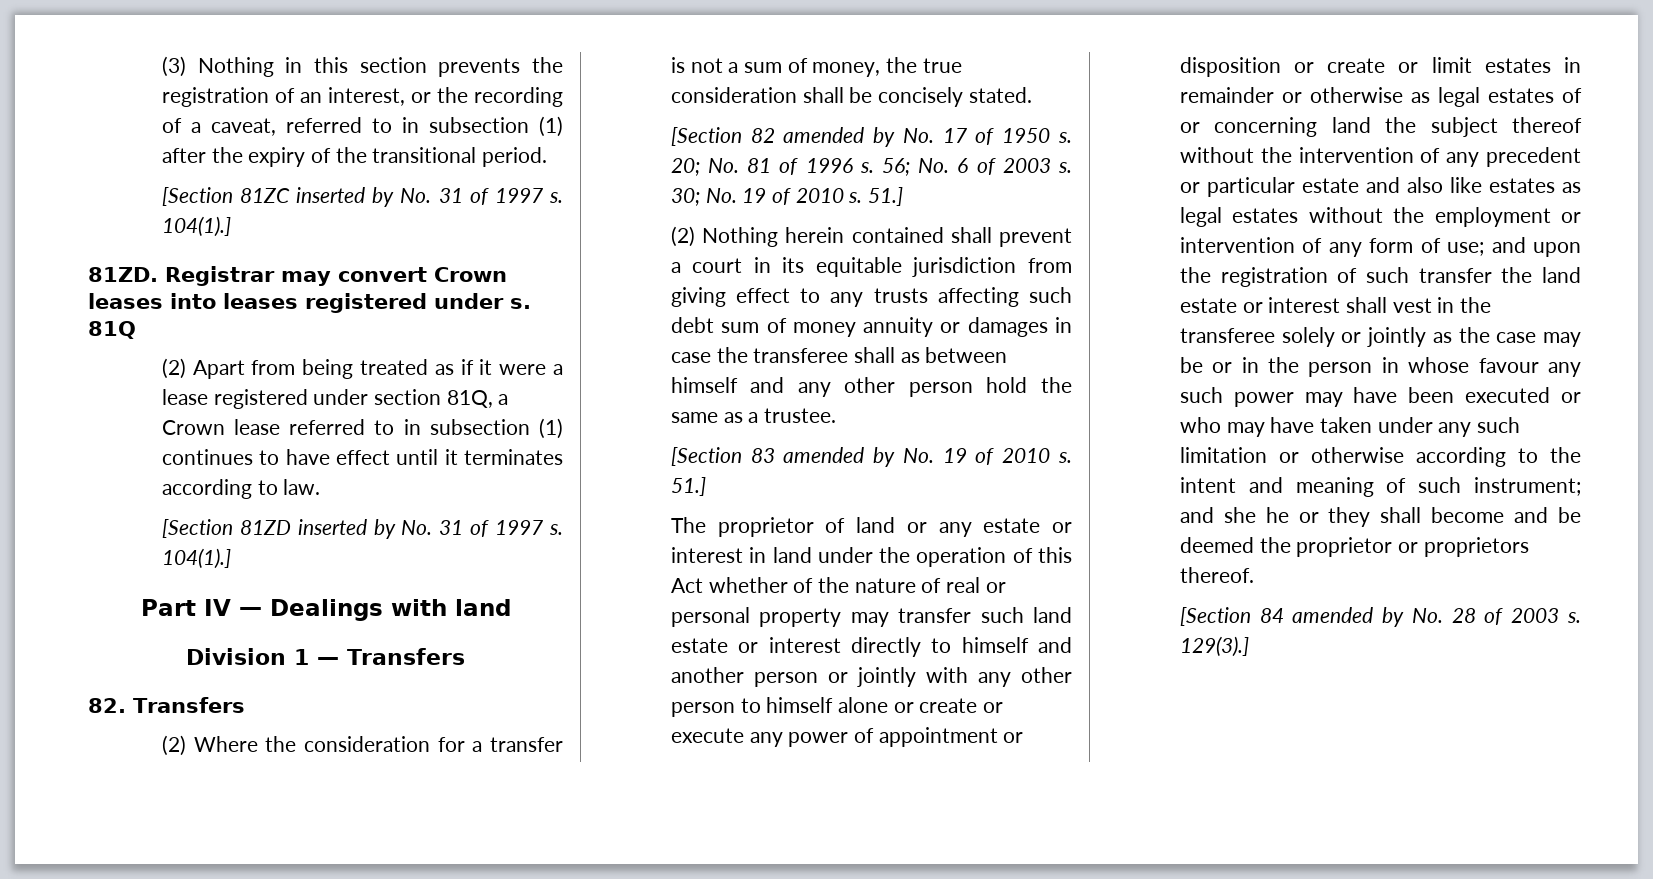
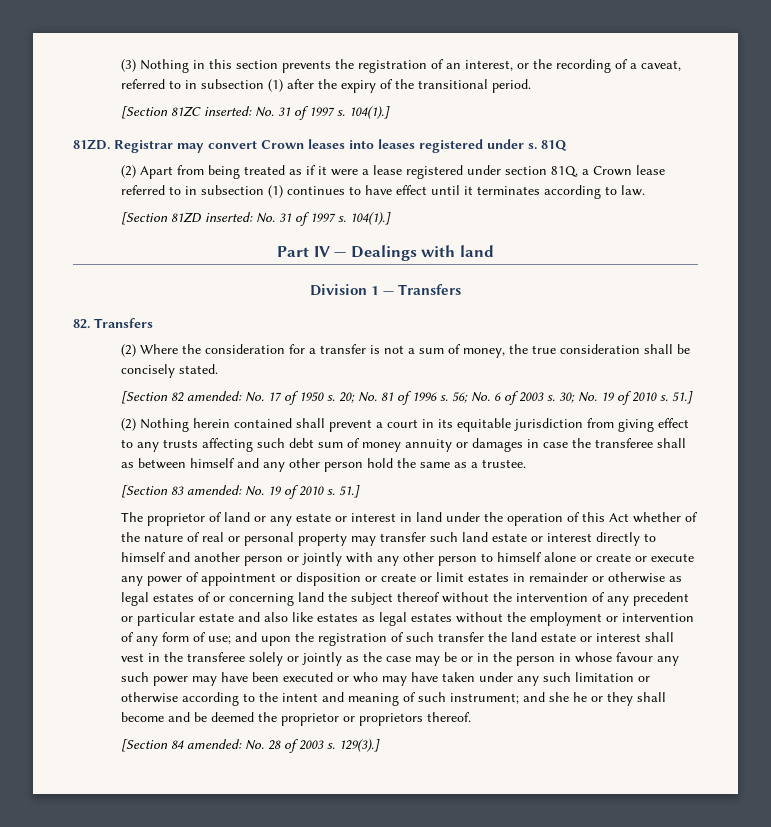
[296,187,395,207] inserted by -> [204,106,253,116] inserted:
[297,519,396,539] inserted by -> [205,212,254,222] inserted:
[783,127,896,147] amended by -> [187,391,243,401] amended:
[783,447,896,467] amended by -> [187,485,243,495] amended:
[1292,607,1405,627] amended by -> [187,739,243,749] amended:

